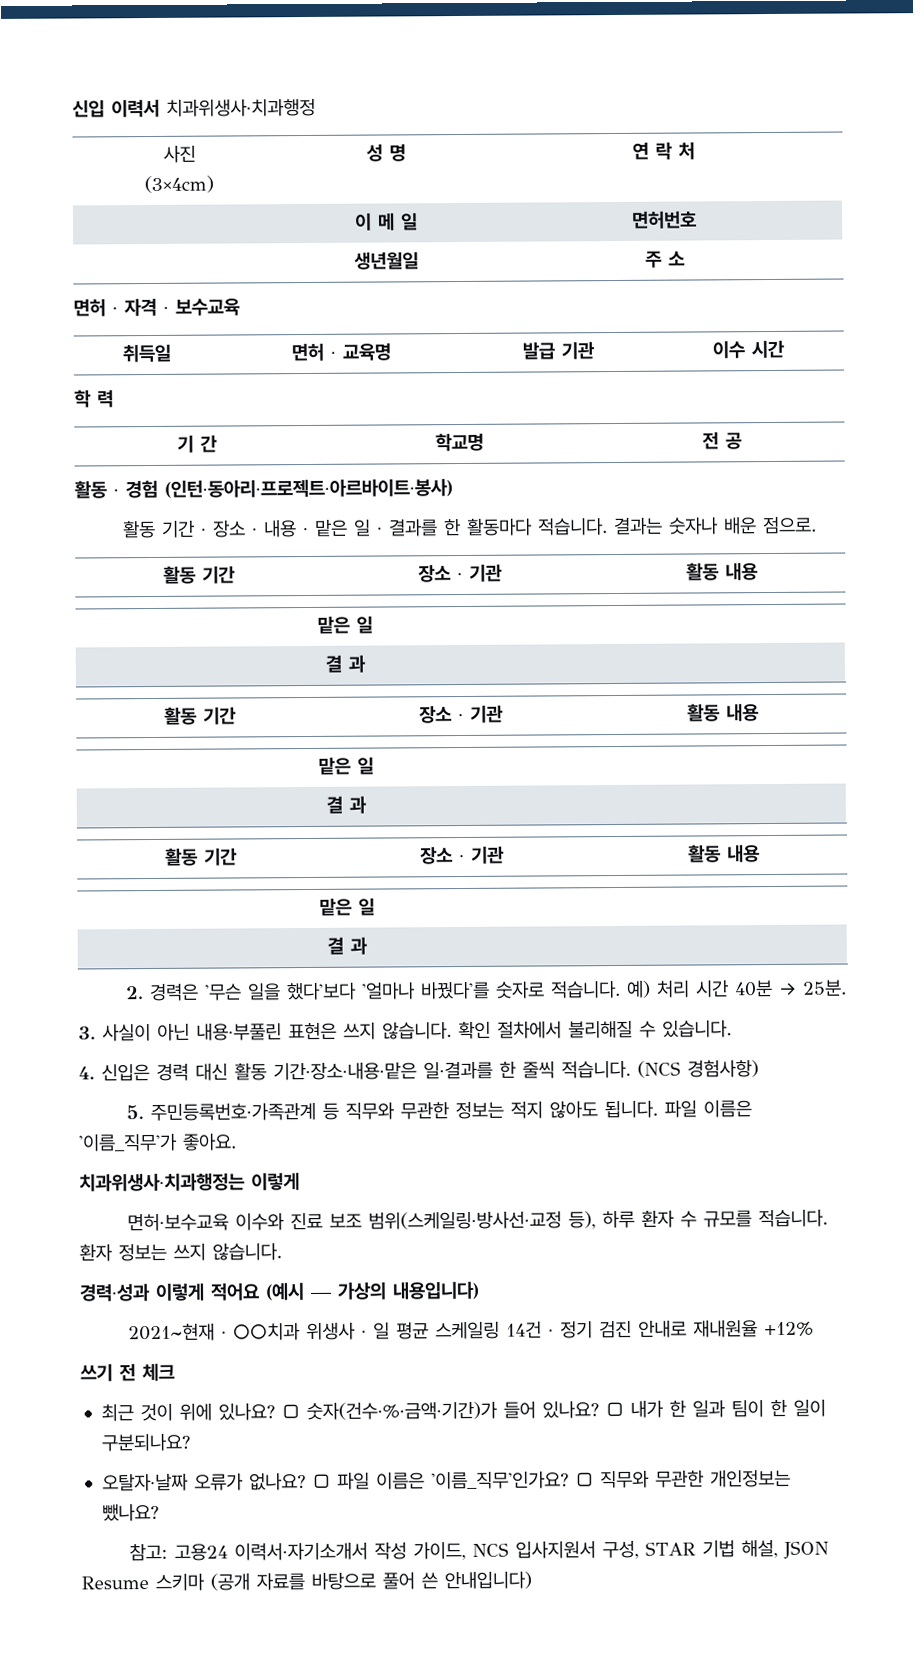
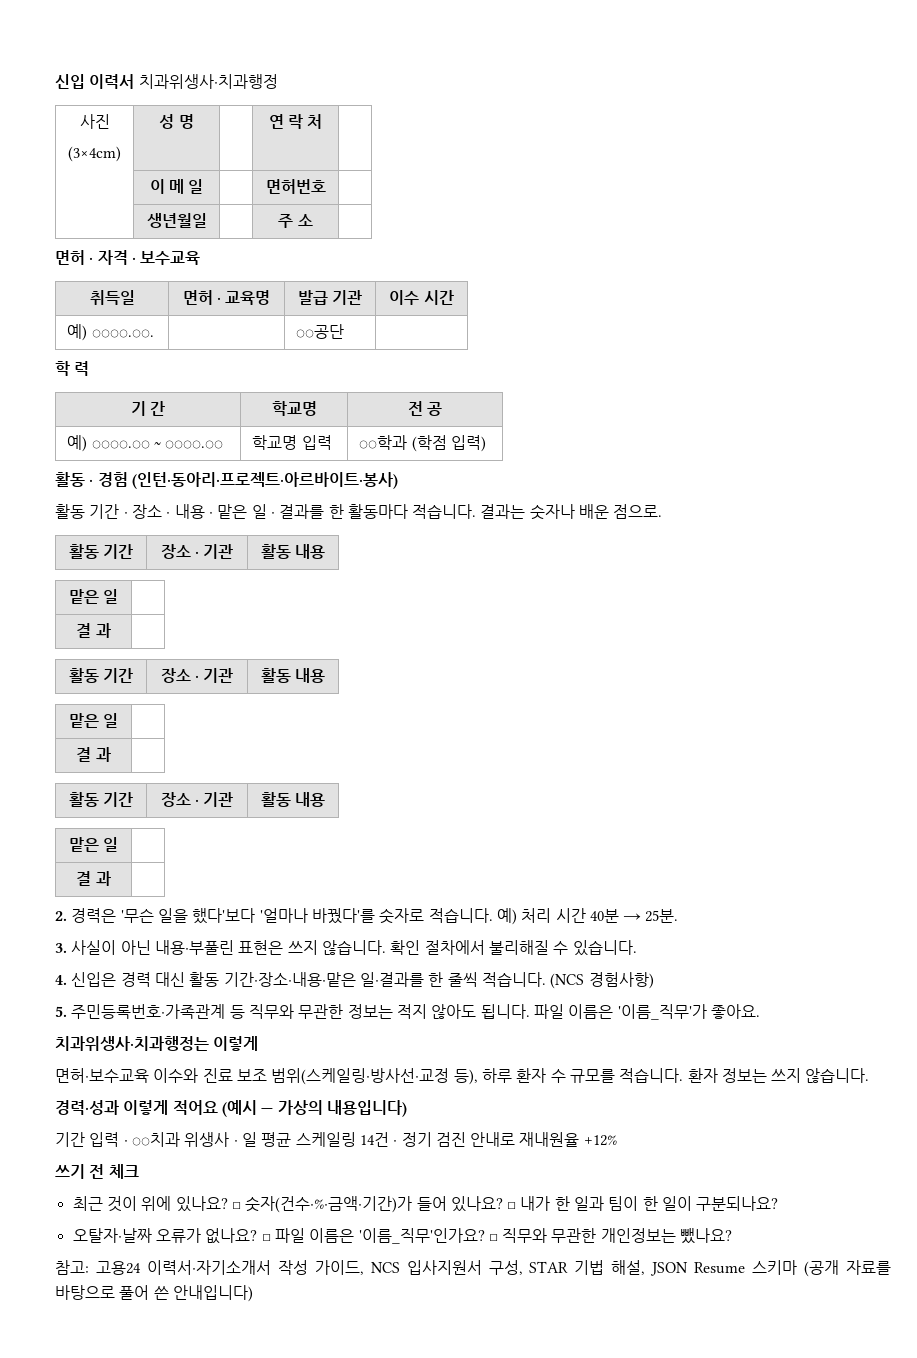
(785, 349) none -> [67,324,154,341] [296,324,345,339] // 예) ○○○○.○○. | | ○○공단 |
(742, 441) none -> [67,435,224,452] [252,435,332,450] [359,435,487,452] // 예) ○○○○.○○ ~ ○○○○.○○ | 학교명 입력 | ○○학과 (학점 입력)
[128,1323,216,1342] 2021~현재 -> [55,1132,120,1147] 기간 입력

